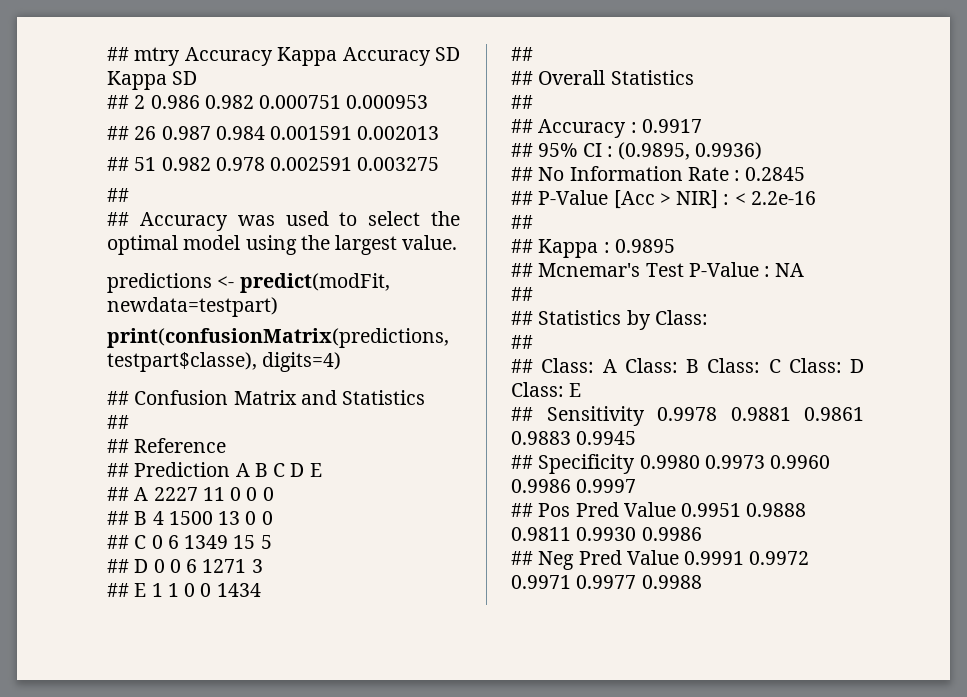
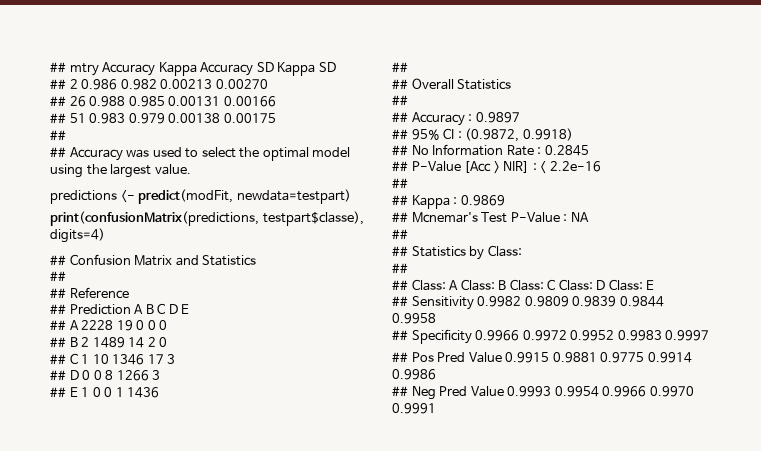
[259,95,429,109] 0.000751 0.000953 -> [160,79,268,89] 0.00213 0.00270
[161,126,440,140] [107,157,440,171] 0.987 0.984 0.001591 0.002013 // ## 51 0.982 0.978 0.002591 0.003275 -> [89,96,276,107] [50,113,276,124] 0.988 0.985 0.00131 0.00166 // ## 51 0.983 0.979 0.00138 0.00175
[153,487,225,501] 2227 11 -> [81,320,133,331] 2228 19
[152,511,257,525] 4 1500 13 0 -> [81,337,156,348] 2 1489 14 2
[151,535,272,549] 0 6 1349 15 5 -> [81,354,176,365] 1 10 1346 17 3
[186,559,247,573] 6 1271 -> [105,370,149,381] 8 1266
[167,583,261,597] 1 0 0 1434 -> [92,387,160,398] 0 0 1 1436
[641,119,702,133] 0.9917 -> [475,112,520,123] 0.9897
[618,142,763,160] (0.9895, 0.9936) -> [465,128,573,142] (0.9872, 0.9918)
[614,239,675,253] 0.9895 -> [460,195,505,206] 0.9869
[657,407,864,421] [511,431,637,445] [511,454,831,474] [511,479,571,493] 0.9978 0.9881 0.9861 0.9883 0.9945 // ## Specificity 0.9980 0.9973 0.9960 0.9986 -> [477,296,664,307] [392,313,436,324] [392,329,662,344] 0.9982 0.9809 0.9839 0.9844 0.9958 // ## Specificity 0.9966 0.9972 0.9952 0.9983
[681,503,807,517] [511,527,637,541] 0.9951 0.9888 0.9811 0.9930 -> [505,352,692,363] 0.9915 0.9881 0.9775 0.9914
[684,551,810,565] [511,575,702,589] 0.9991 0.9972 0.9971 0.9977 0.9988 -> [507,386,694,397] [392,403,436,414] 0.9993 0.9954 0.9966 0.9970 0.9991

